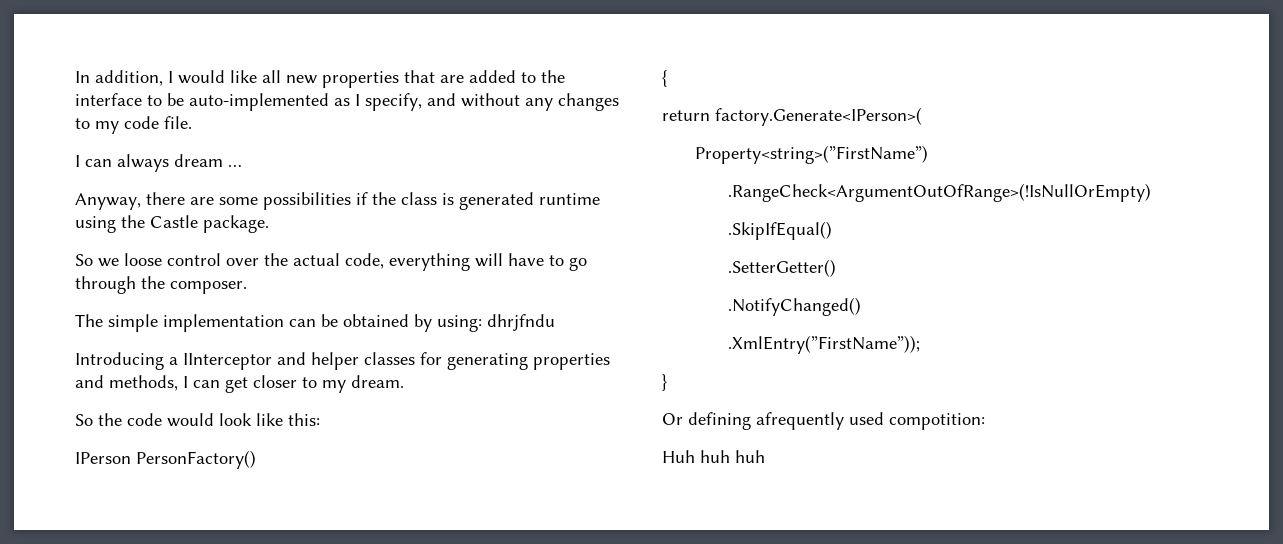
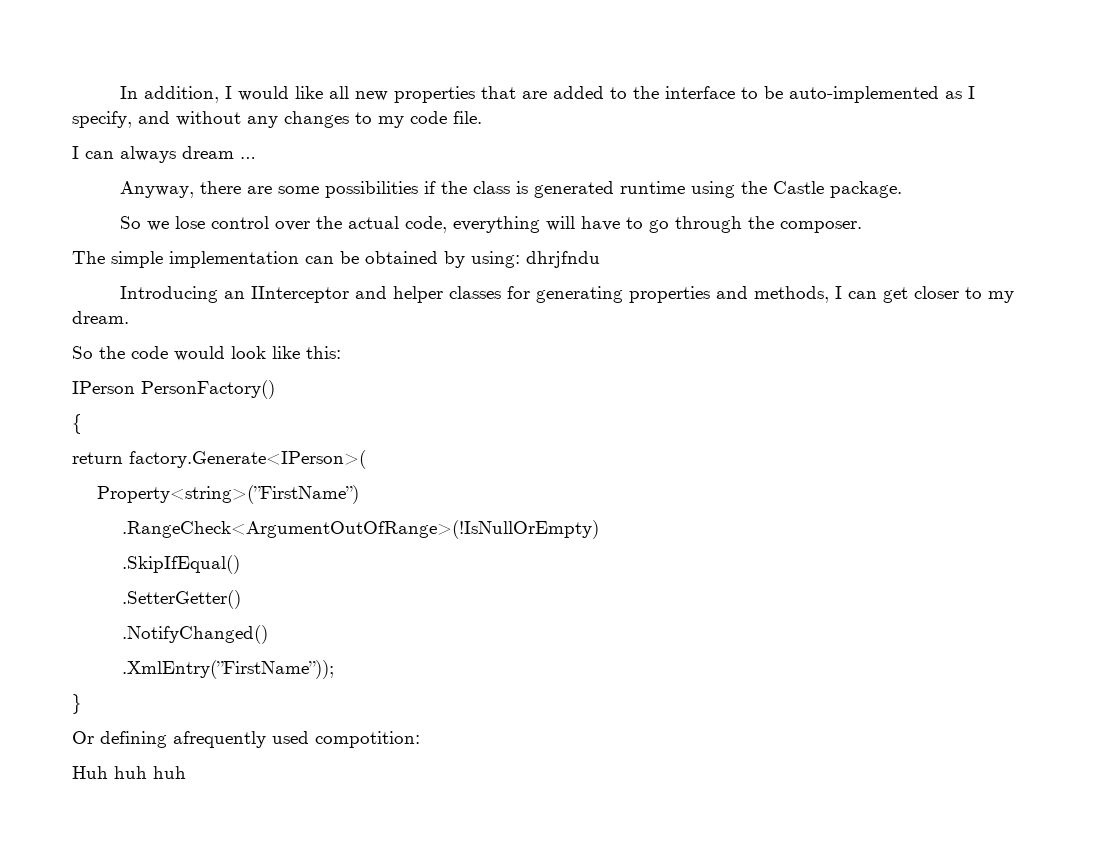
[124,253,162,266] loose -> [174,216,205,229] lose
[169,357,178,365] a -> [223,291,245,299] an

